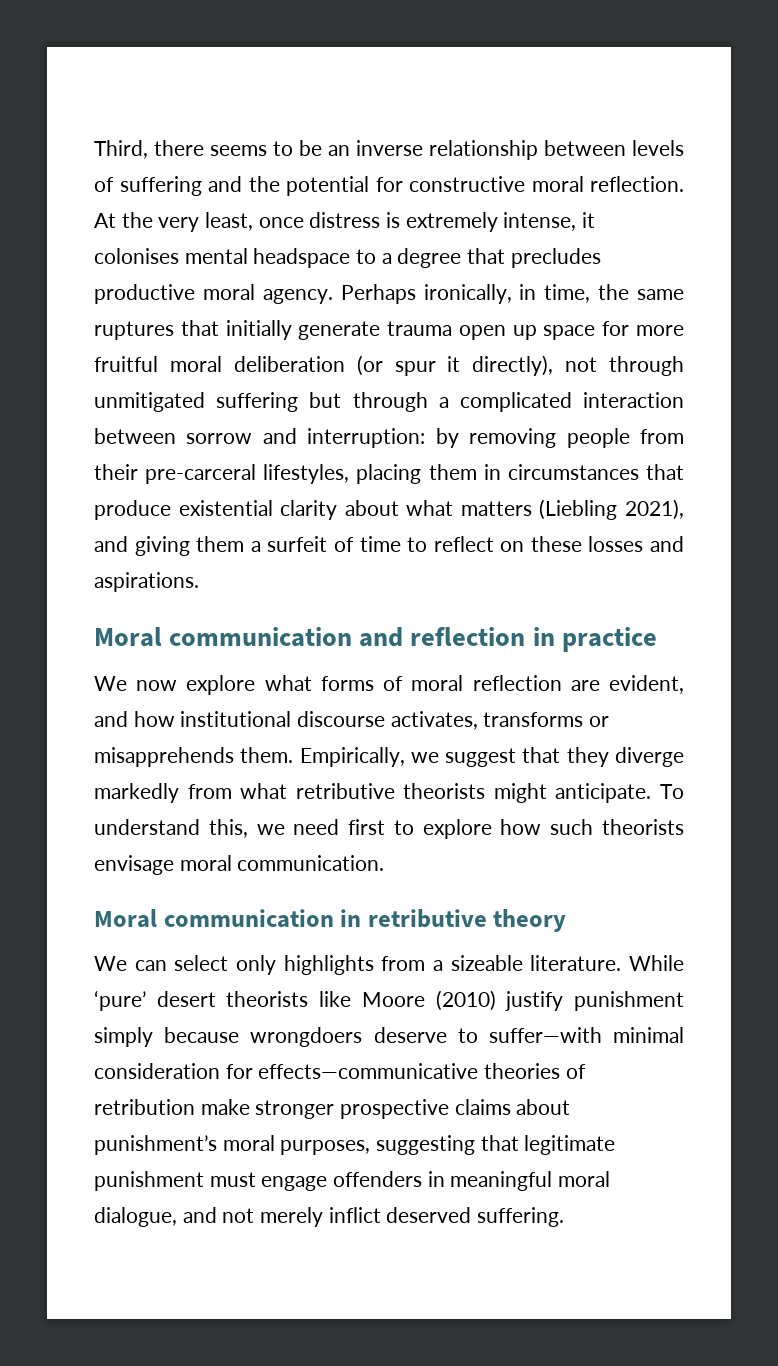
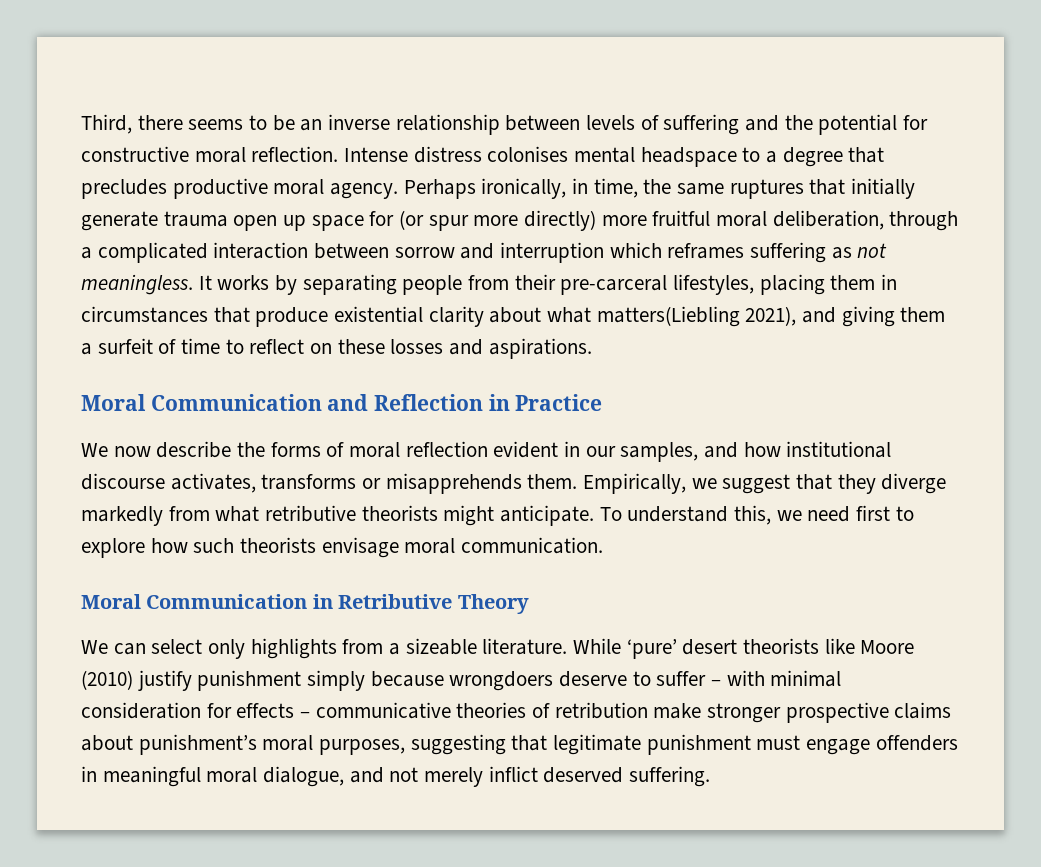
[94,212,596,232] At the very least, once distress is extremely intense, it -> [344,146,482,163] Intense distress
[636,325,684,336] [94,355,684,376] [94,392,342,412] more fruitful moral deliberation (or spur it directly), not through unmitigated suffering but -> [399,210,884,231] (or spur more directly) more fruitful moral deliberation,
[307,428,557,448] interruption: by removing -> [500,242,888,263] [81,274,397,295] interruption which reframes suffering as not meaningless. It works by separating
[460,499,618,520] matters (Liebling -> [596,306,740,327] matters(Liebling
[169,627,657,652] communication and reflection in practice -> [150,394,603,411] Communication and Reflection in Practice
[186,675,312,695] explore what -> [156,441,266,458] describe the
[570,675,684,694] are evident, -> [493,441,699,462] evident in our samples,
[163,909,567,932] communication in retributive theory -> [146,594,529,614] Communication in Retributive Theory
[488,1027,685,1043] [94,1063,479,1079] suffer—with minimal consideration for effects—communicative -> [656,670,842,687] [81,702,451,719] suffer – with minimal consideration for effects – communicative

